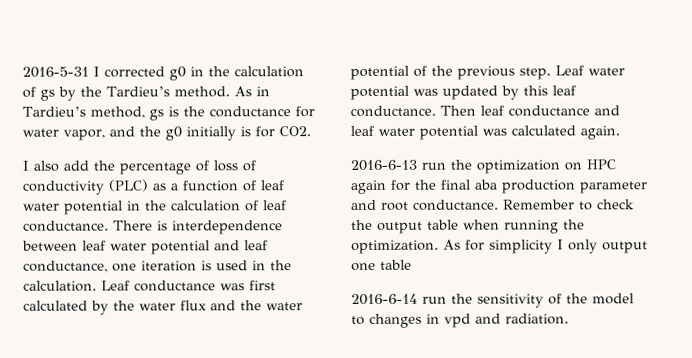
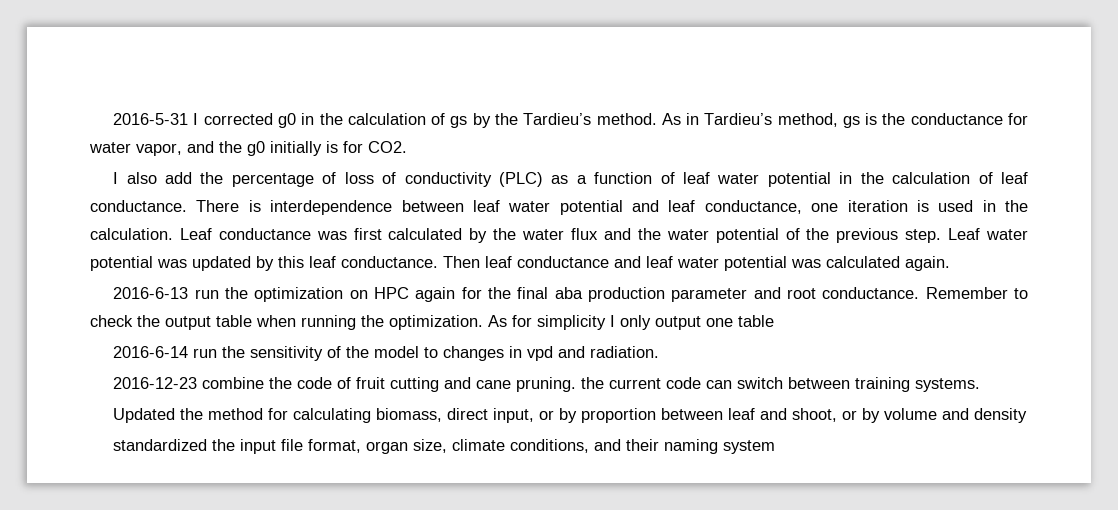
(569, 319) none -> [113,377,981,392] [113,408,1028,423] [113,439,776,454] // 2016-12-23 combine the code of fruit cutting and cane pruning. the current code can switch between training systems. // Updated the method for calculating biomass, direct input, or by proportion between leaf and shoot, or by volume and density // standardized the input file format, organ size, climate conditions, and their naming system

